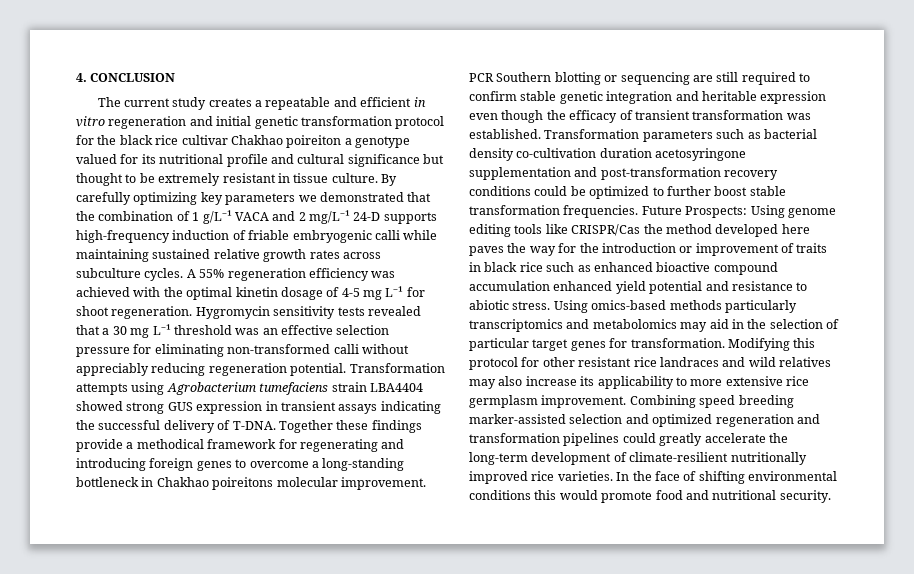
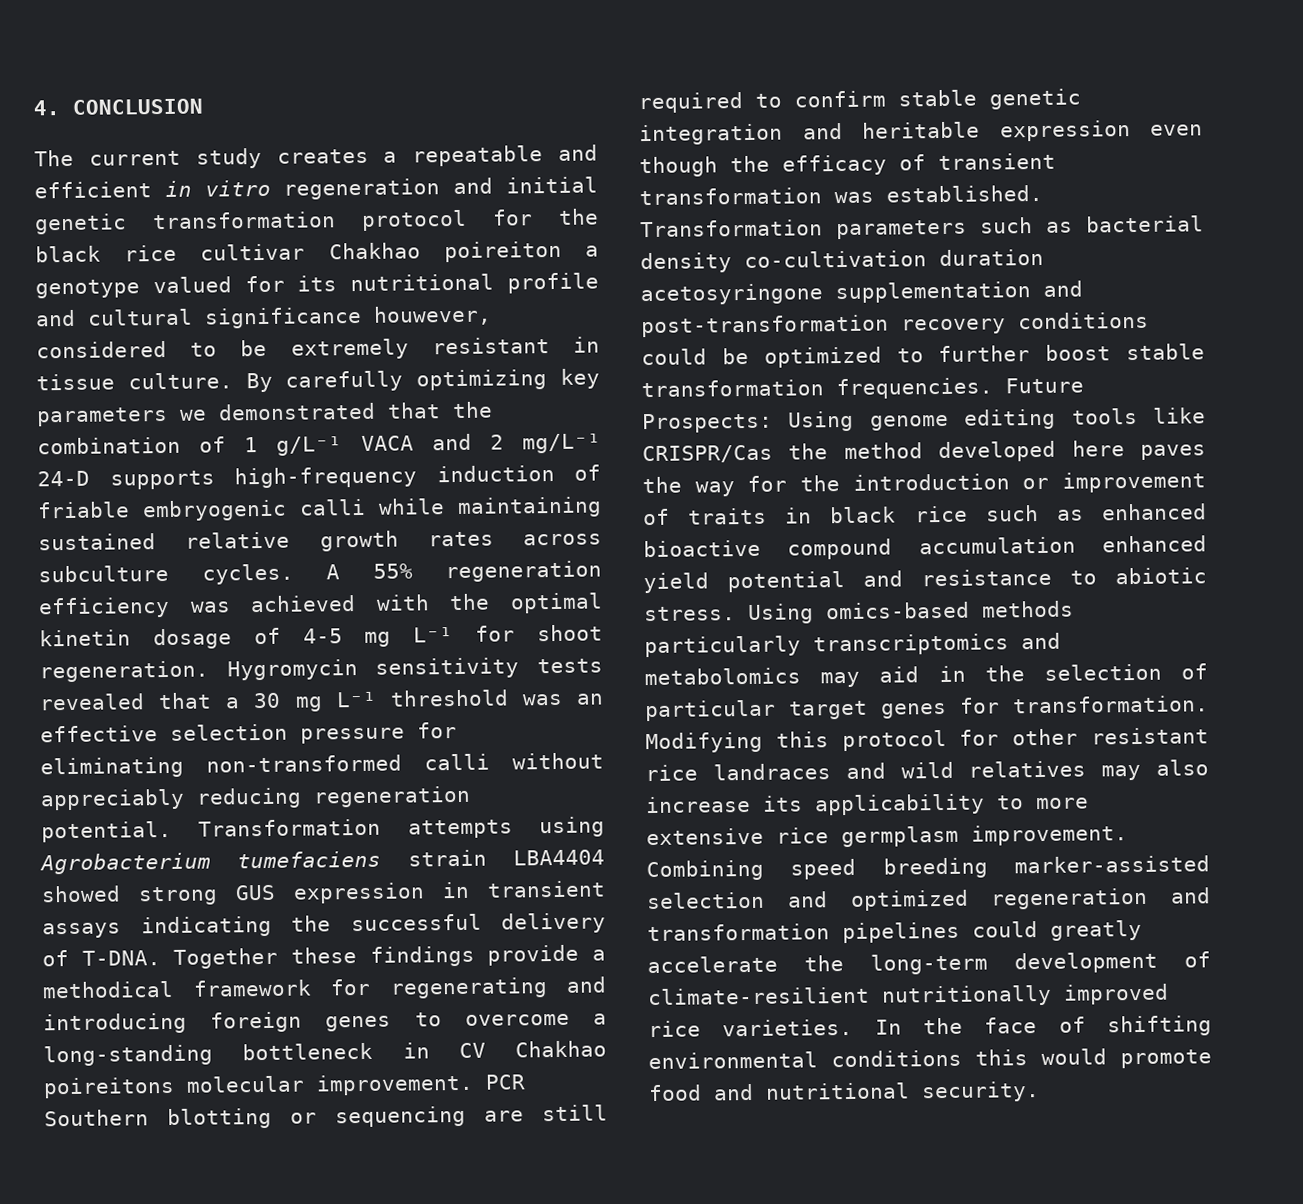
[423,154,444,164] [76,173,123,186] but thought -> [373,305,492,326] [36,340,167,359] houwever, considered
(154, 482) none -> [458,1042,486,1059] CV

